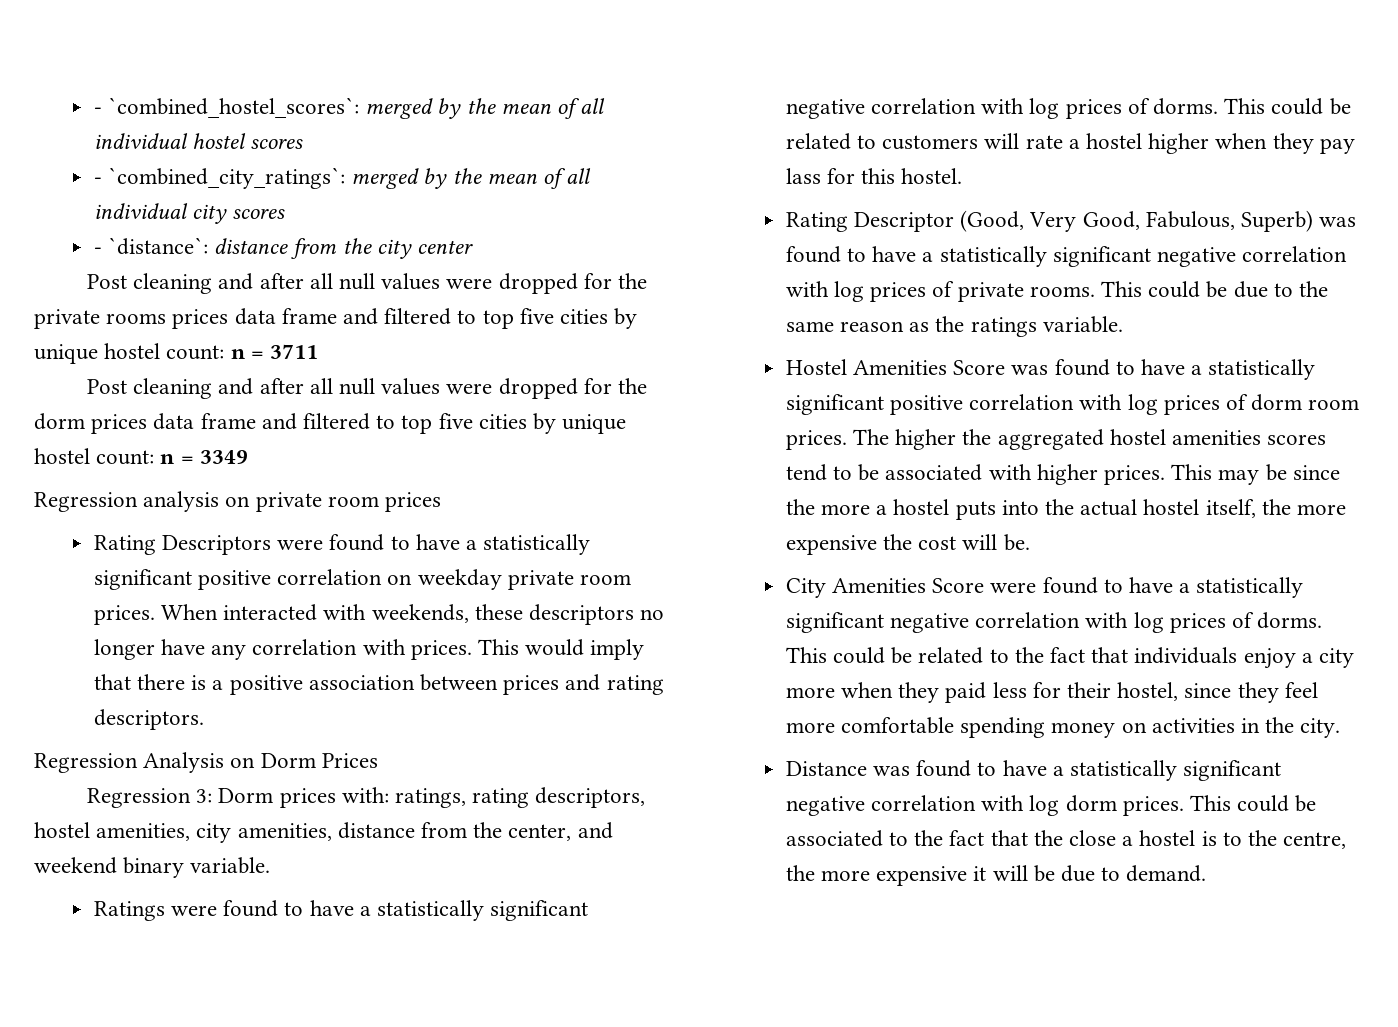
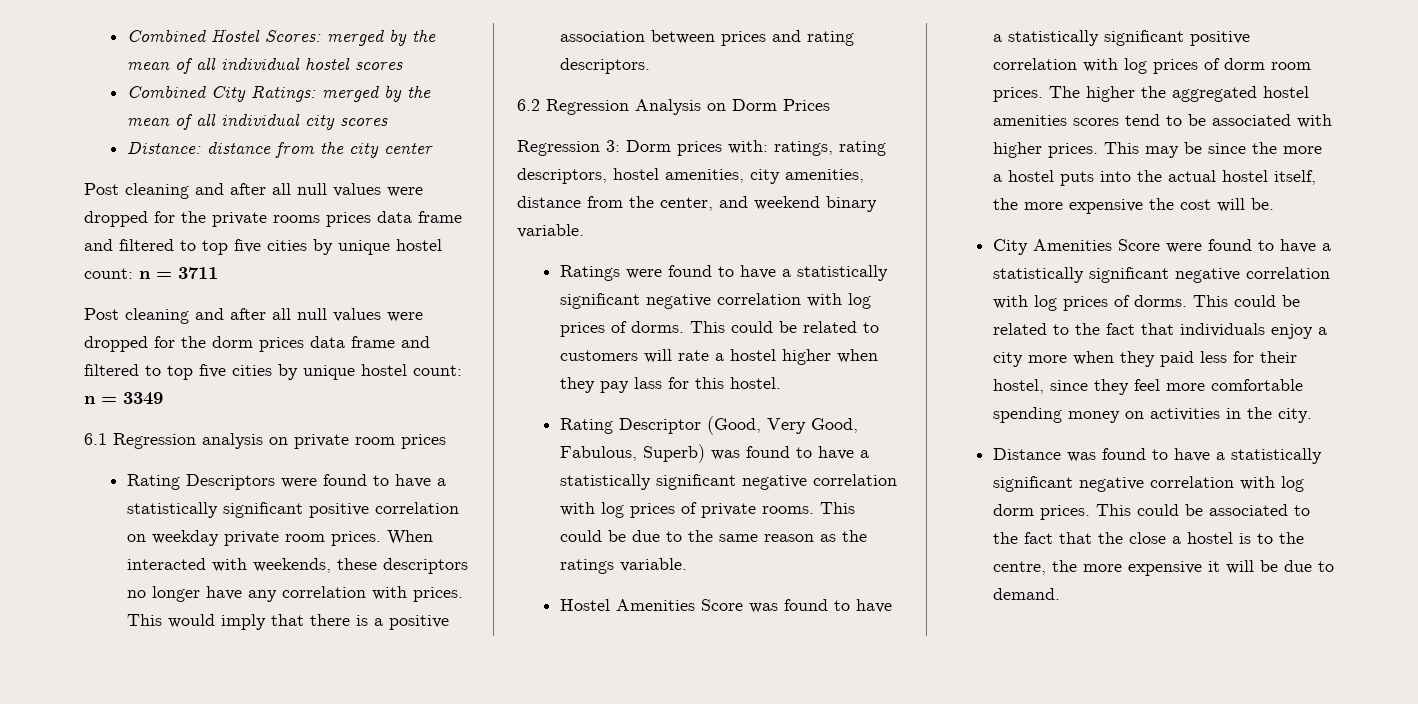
[93,97,359,118] - `combined_hostel_scores`: -> [126,29,321,42] Combined Hostel Scores:
[93,167,345,189] - `combined_city_ratings`: -> [126,85,316,102] Combined City Ratings:
[93,237,208,255] - `distance`: -> [126,142,201,154] Distance:
(248, 457) none -> [84,433,107,445] 6.1
(204, 719) none -> [517,99,540,111] 6.2

